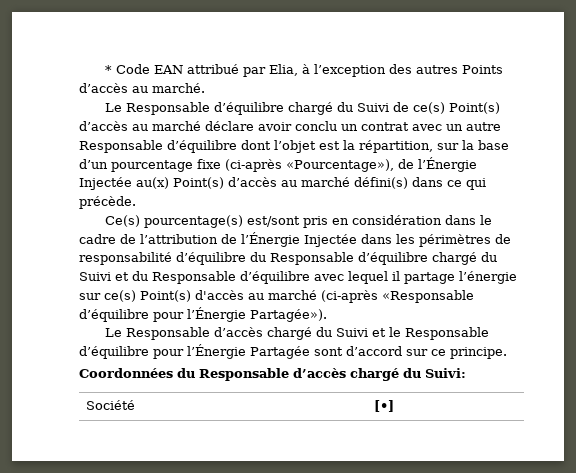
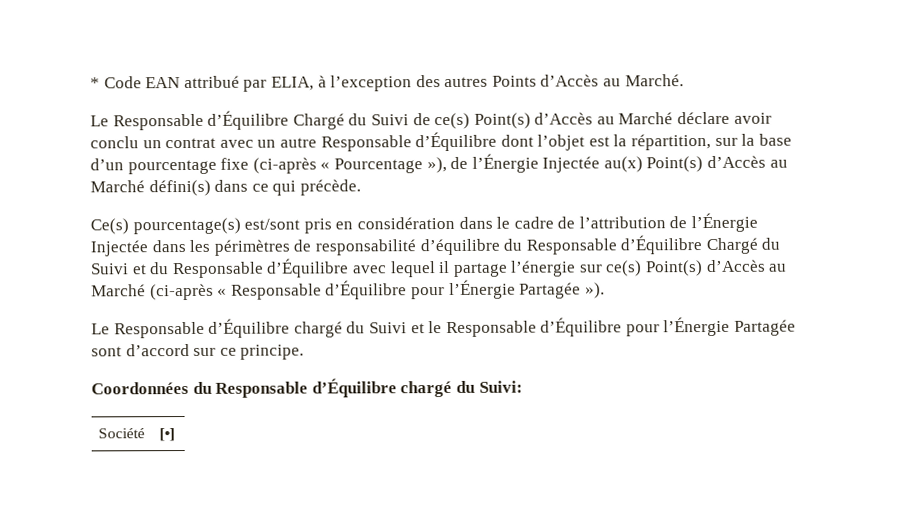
[268,64,298,76] Elia, -> [270,76,314,91] ELIA,
[79,83,205,93] [104,102,333,115] d’accès au marché. // Le Responsable d’équilibre chargé -> [540,74,684,87] [90,110,345,131] d’Accès au Marché. // Le Responsable d’Équilibre Chargé
[79,121,201,131] d’accès au marché -> [534,112,674,125] d’Accès au Marché
[167,140,237,153] d’équilibre -> [415,131,498,152] d’Équilibre
[286,159,394,172] «Pourcentage»), -> [320,157,447,174] « Pourcentage »),
[228,177,350,187] d’accès au marché -> [707,155,788,169] [90,180,145,193] d’Accès au Marché
[358,252,477,265] d’équilibre chargé -> [620,235,758,255] d’Équilibre Chargé
[240,271,310,284] d’équilibre -> [266,258,350,278] d’Équilibre
[195,290,474,303] [79,307,327,322] [104,327,263,340] d'accès au marché (ci-après «Responsable d’équilibre pour l’Énergie Partagée»). // Le Responsable d’accès -> [706,259,788,273] [91,279,605,301] [91,318,291,339] d’Accès au Marché (ci-après « Responsable d’Équilibre pour l’Énergie Partagée »). // Le Responsable d’Équilibre
[79,346,149,359] d’équilibre -> [540,317,623,337] d’Équilibre
[293,368,346,378] d’accès -> [311,378,397,398] d’Équilibre

